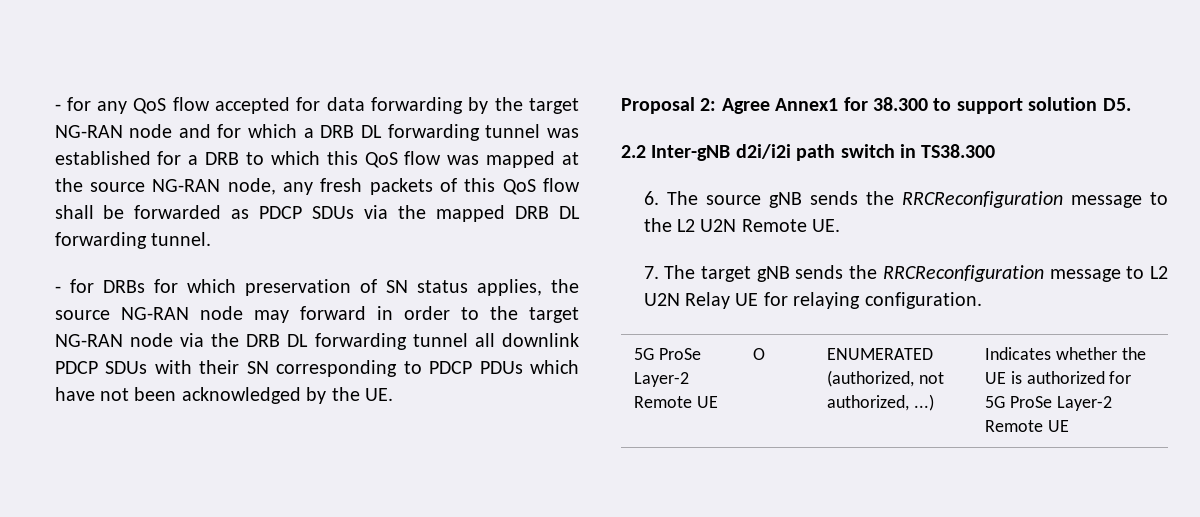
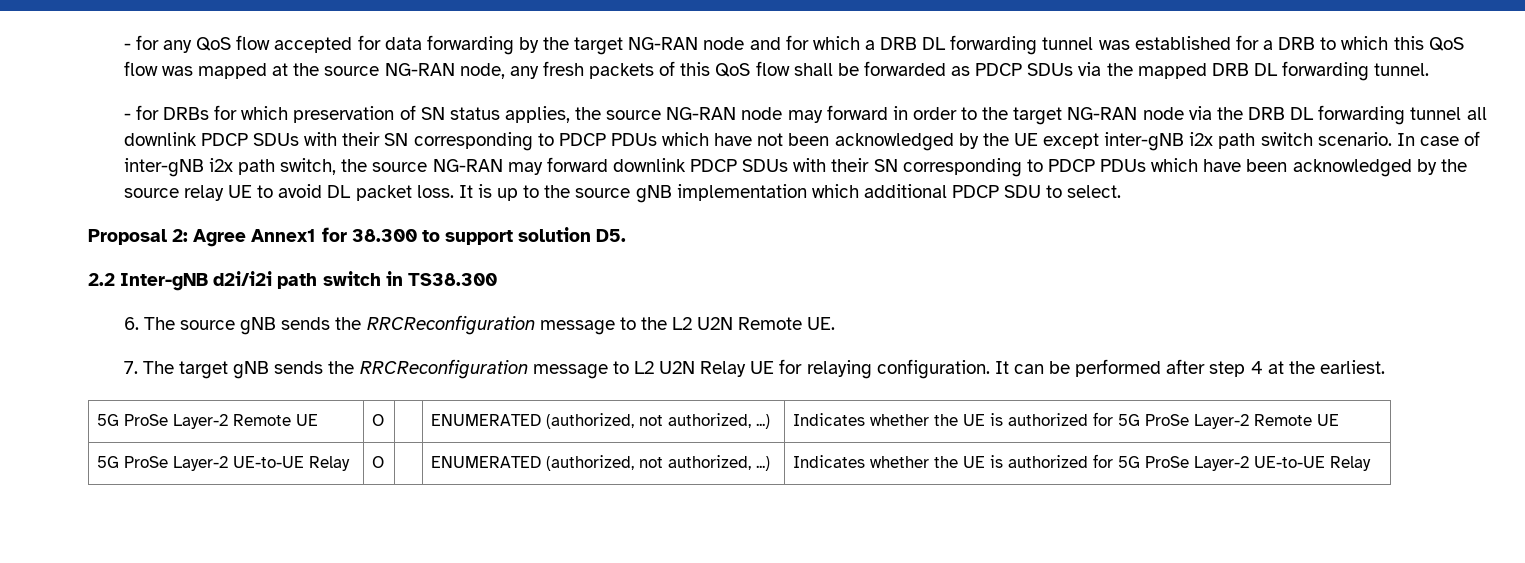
[364,388,393,401] UE. -> [1013,131,1481,151] [123,157,1467,177] [123,184,1122,203] UE except inter-gNB i2x path switch scenario. In case of inter-gNB i2x path switch, the source NG-RAN may forward downlink PDCP SDUs with their SN corresponding to PDCP PDUs which have been acknowledged by the source relay UE to avoid DL packet loss. It is up to the source gNB implementation which additional PDCP SDU to select.
(982, 300) none -> [994,359,1385,377] It can be performed after step 4 at the earliest.
(1069, 426) none -> [97,456,351,471] [372,456,385,468] [431,455,771,471] [793,454,1372,471] // 5G ProSe Layer-2 UE-to-UE Relay | O | | ENUMERATED (authorized, not authorized, ...) | Indicates whether the UE is authorized for 5G ProSe Layer-2 UE-to-UE Relay

